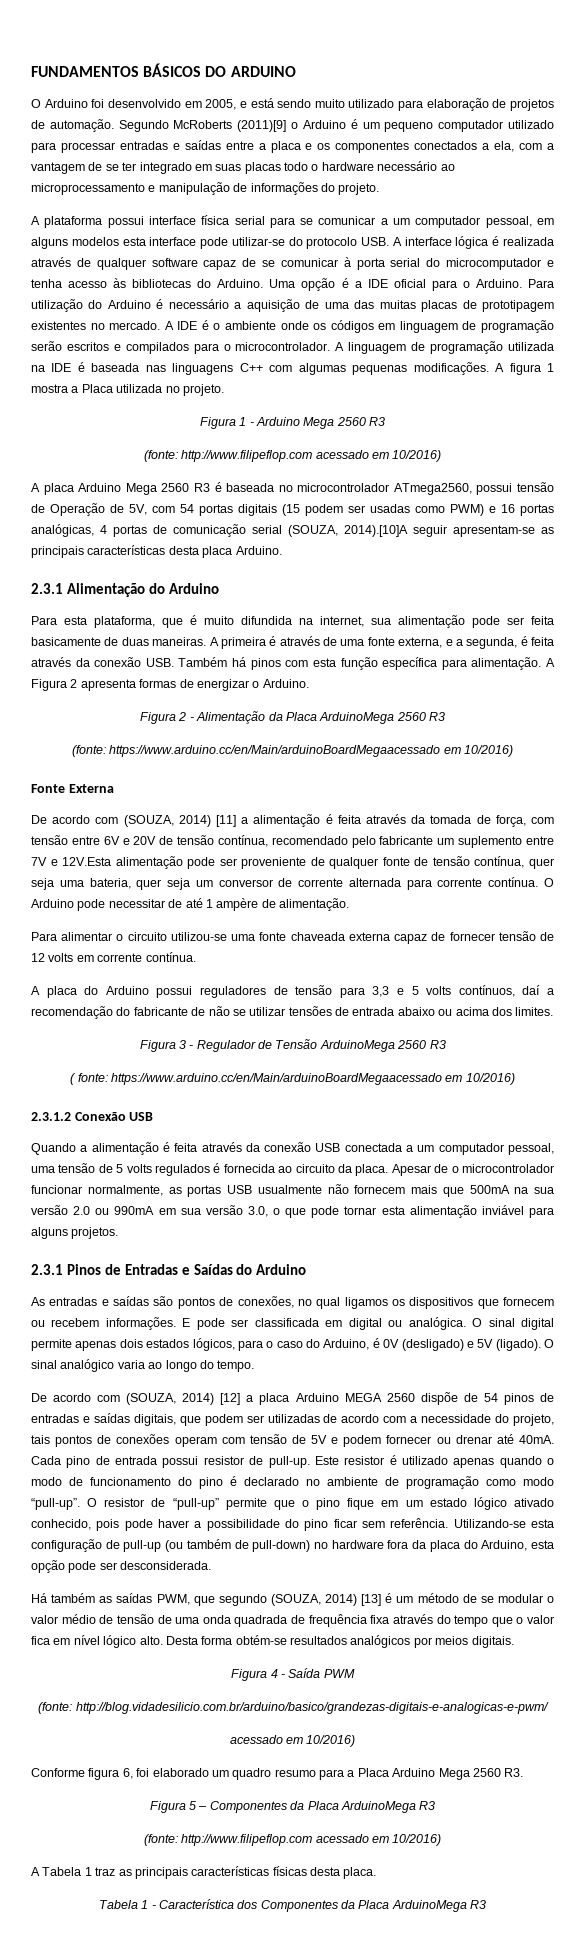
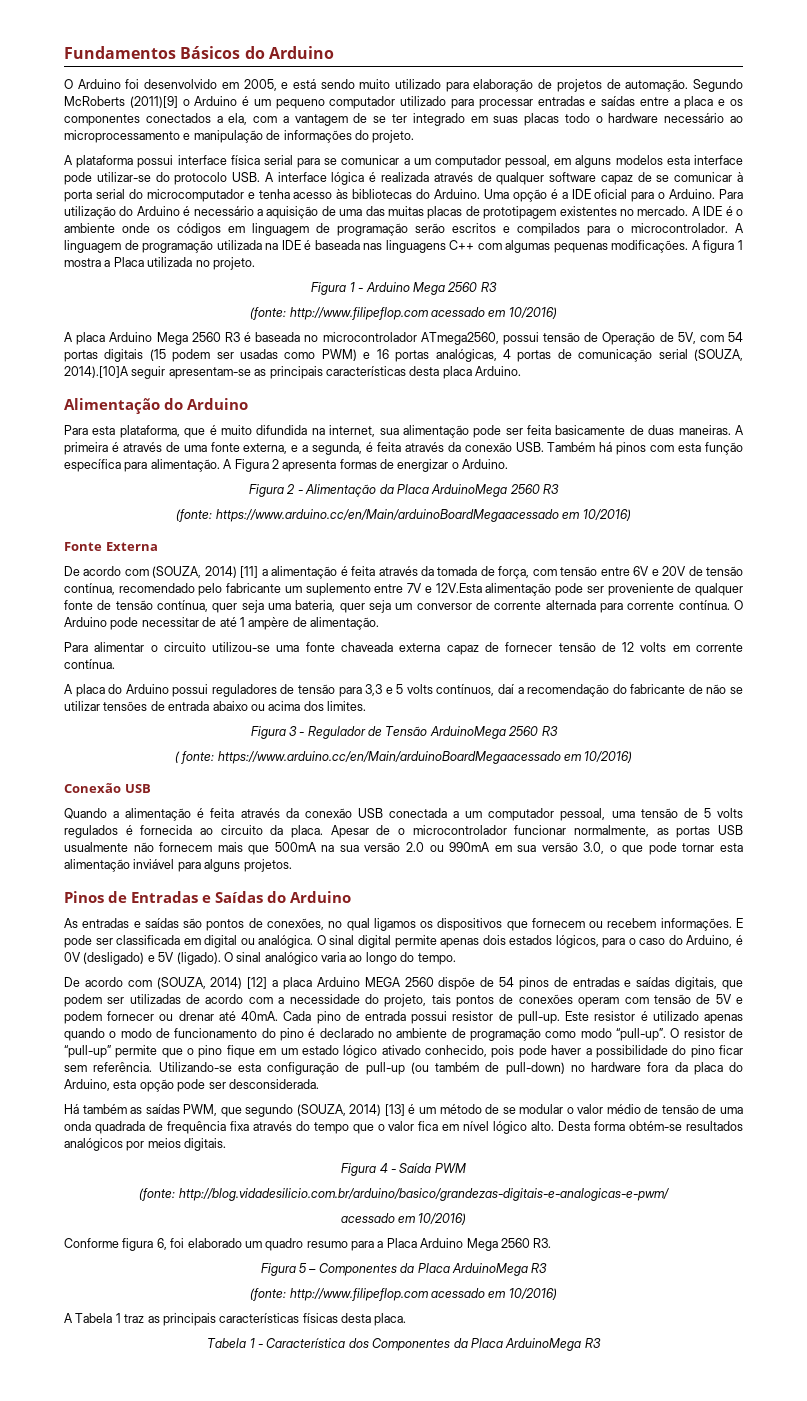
[31,63,296,77] FUNDAMENTOS BÁSICOS DO ARDUINO -> [64,46,334,59] Fundamentos Básicos do Arduino
[31,583,63,594] 2.3.1 -> (521, 371) none
[31,1112,71,1121] 2.3.1.2 -> (633, 757) none
[31,1264,63,1275] 2.3.1 -> (292, 865) none

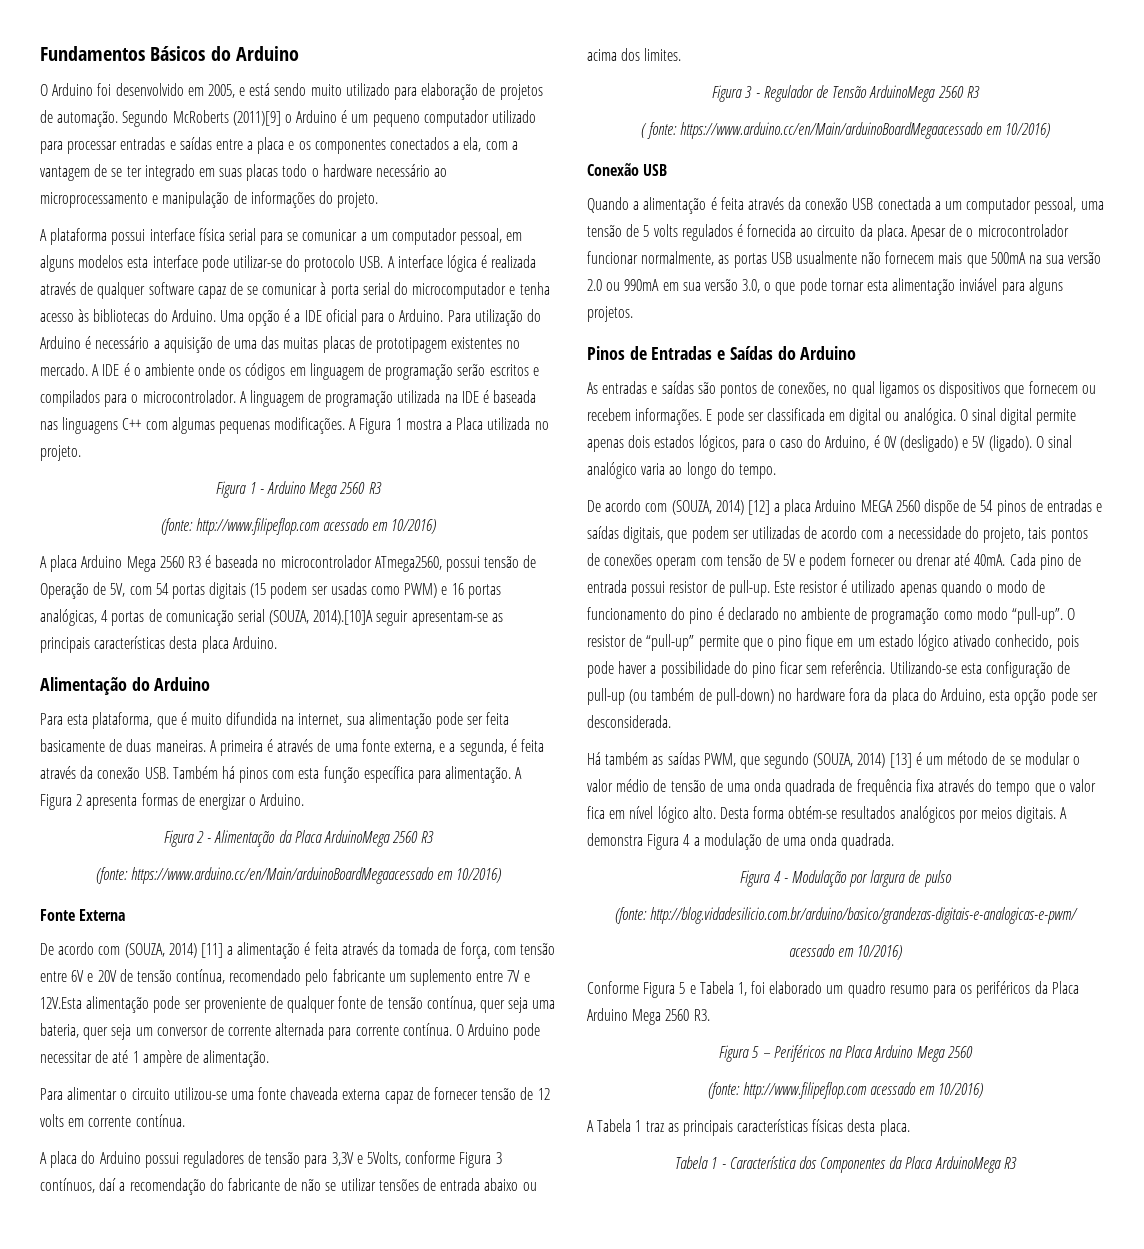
[703,240,735,253] figura -> [359,418,392,434] Figura
[365,684,433,696] 3,3 e 5 volts -> [331,1151,502,1168] 3,3V e 5Volts, conforme Figura 3
[341,1163,466,1176] // Figura 4 - Saída PWM -> [1060,807,1068,819] [587,833,895,850] [740,870,952,887] A demonstra Figura 4 a modulação de uma onda quadrada. // Figura 4 - Modulação por largura de pulso
[122,1238,167,1251] figura 6, -> [643,981,747,998] Figura 5 e Tabela 1,
[377,1241,384,1248] a -> [960,981,1048,998] os periféricos da
[318,1263,548,1276] Componentes da Placa ArduinoMega R3 -> [773,1045,973,1062] Periféricos na Placa Arduino Mega 2560

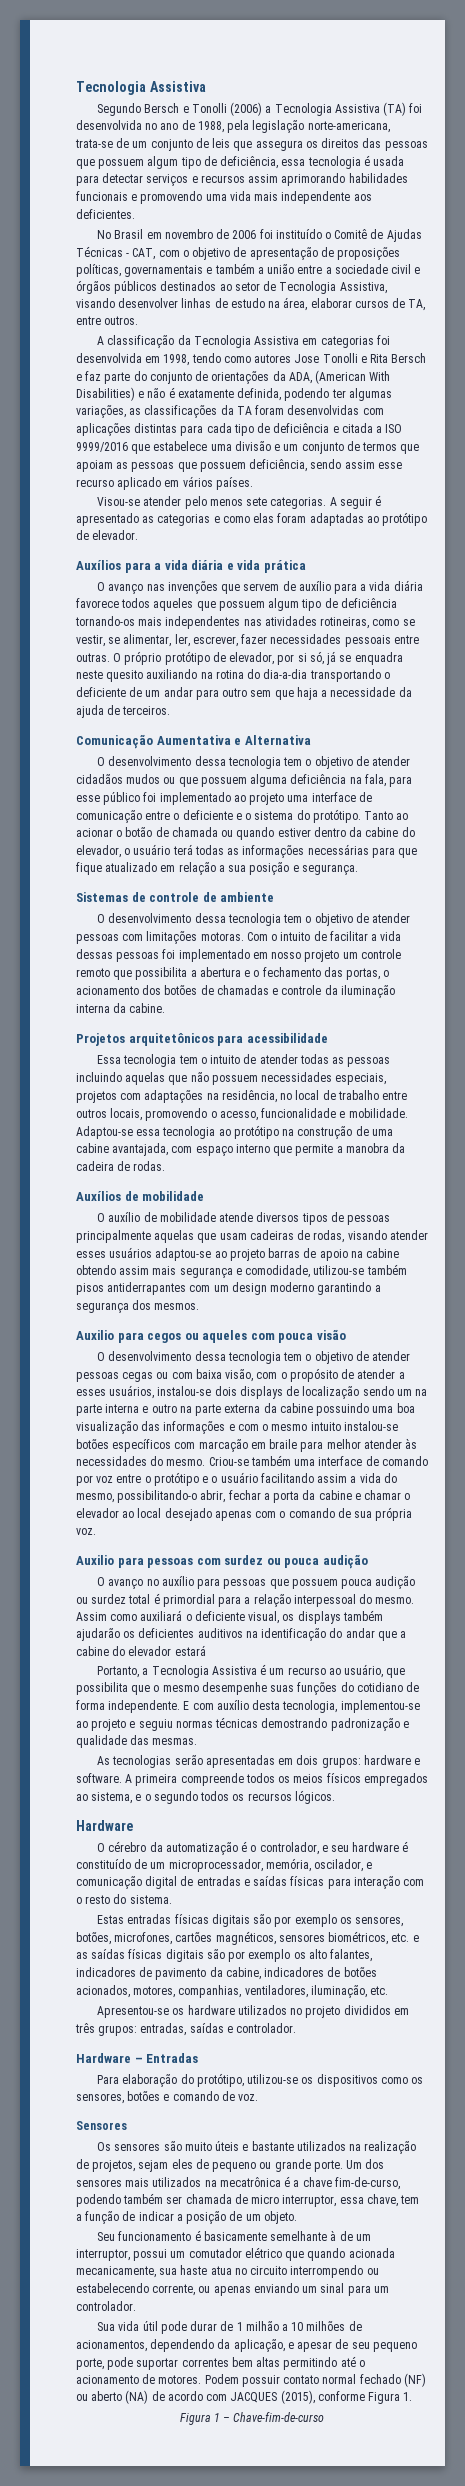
[40,46,299,61] [40,83,543,100] [40,110,537,127] [40,137,518,154] [40,164,448,181] [40,191,379,208] [40,228,523,245] [40,255,537,272] [40,282,550,299] [40,309,541,326] [40,336,521,353] [40,363,539,380] [40,390,537,407] [40,417,549,434] [40,445,81,461] [216,481,382,498] [160,518,437,535] [40,555,537,572] [40,582,501,599] [40,609,503,626] [40,636,277,653] [40,677,211,695] [40,712,510,729] [40,739,544,756] [40,766,523,783] [40,793,305,810] [163,830,435,847] [95,867,502,884] [40,909,126,921] [40,942,555,959] [40,969,530,986] [40,996,556,1013] [40,1023,541,1040] [40,1050,270,1067] [40,1087,550,1104] [40,1114,185,1127] [40,1151,502,1168] [40,1178,537,1195] [587,48,682,61] [712,85,980,102] [640,122,1051,139] [587,163,668,176] [587,197,1104,214] [587,224,1069,241] [587,251,1102,268] [587,278,1063,295] [587,306,633,322] [587,346,857,360] [587,381,1096,398] [587,408,1077,425] [587,435,1072,452] [587,462,776,479] [587,499,1103,516] [587,526,1088,543] [587,553,1081,570] [587,580,1046,597] [587,607,1076,624] [587,634,1079,651] [587,661,1071,678] [587,688,1098,705] [587,715,671,728] [587,752,1080,769] [587,779,1096,796] [587,806,1068,823] [587,833,895,850] [740,870,952,887] [614,907,1079,924] [788,944,903,960] [587,981,1079,998] [587,1008,710,1025] [719,1045,973,1062] [707,1082,984,1099] [587,1119,910,1136] [675,1156,1017,1173] Fundamentos Básicos do Arduino // O Arduino foi desenvolvido em 2005, e está sendo muito utilizado para elaboração de projetos de automação. Segundo McRoberts (2011)[9] o Arduino é um pequeno computador utilizado para processar entradas e saídas entre a placa e os componentes conectados a ela, com a vantagem de se ter integrado em suas placas todo o hardware necessário ao microprocessamento e manipulação de informações do projeto. // A plataforma possui interface física serial para se comunicar a um computador pessoal, em alguns modelos esta interface pode utilizar-se do protocolo USB. A interface lógica é realizada através de qualquer software capaz de se comunicar à porta serial do microcomputador e tenha acesso às bibliotecas do Arduino. Uma opção é a IDE oficial para o Arduino. Para utilização do Arduino é necessário a aquisição de uma das muitas placas de prototipagem existentes no mercado. A IDE é o ambiente onde os códigos em linguagem de programação serão escritos e compilados para o microcontrolador. A linguagem de programação utilizada na IDE é baseada nas linguagens C++ com algumas pequenas modificações. A Figura 1 mostra a Placa utilizada no projeto. // Figura 1 - Arduino Mega 2560 R3 // (fonte: http://www.filipeflop.com acessado em 10/2016) // A placa Arduino Mega 2560 R3 é baseada no microcontrolador ATmega2560, possui tensão de Operação de 5V, com 54 portas digitais (15 podem ser usadas como PWM) e 16 portas analógicas, 4 portas de comunicação serial (SOUZA, 2014).[10]A seguir apresentam-se as principais características desta placa Arduino. // Alimentação do Arduino // Para esta plataforma, que é muito difundida na internet, sua alimentação pode ser feita basicamente de duas maneiras. A primeira é através de uma fonte externa, e a segunda, é feita através da conexão USB. Também há pinos com esta função específica para alimentação. A Figura 2 apresenta formas de energizar o Arduino. // Figura 2 - Alimentação da Placa ArduinoMega 2560 R3 // (fonte: https://www.arduino.cc/en/Main/arduinoBoardMegaacessado em 10/2016) // Fonte Externa // De acordo com (SOUZA, 2014) [11] a alimentação é feita através da tomada de força, com tensão entre 6V e 20V de tensão contínua, recomendado pelo fabricante um suplemento entre 7V e 12V.Esta alimentação pode ser proveniente de qualquer fonte de tensão contínua, quer seja uma bateria, quer seja um conversor de corrente alternada para corrente contínua. O Arduino pode necessitar de até 1 ampère de alimentação. // Para alimentar o circuito utilizou-se uma fonte chaveada externa capaz de fornecer tensão de 12 volts em corrente contínua. // A placa do Arduino possui reguladores de tensão para 3,3V e 5Volts, conforme Figura 3 contínuos, daí a recomendação do fabricante de não se utilizar tensões de entrada abaixo ou acima dos limites. // Figura 3 - Regulador de Tensão ArduinoMega 2560 R3 // ( fonte: https://www.arduino.cc/en/Main/arduinoBoardMegaacessado em 10/2016) // Conexão USB // Quando a alimentação é feita através da conexão USB conectada a um computador pessoal, uma tensão de 5 volts regulados é fornecida ao circuito da placa. Apesar de o microcontrolador funcionar normalmente, as portas USB usualmente não fornecem mais que 500mA na sua versão 2.0 ou 990mA em sua versão 3.0, o que pode tornar esta alimentação inviável para alguns projetos. // Pinos de Entradas e Saídas do Arduino // As entradas e saídas são pontos de conexões, no qual ligamos os dispositivos que fornecem ou recebem informações. E pode ser classificada em digital ou analógica. O sinal digital permite apenas dois estados lógicos, para o caso do Arduino, é 0V (desligado) e 5V (ligado). O sinal analógico varia ao longo do tempo. // De acordo com (SOUZA, 2014) [12] a placa Arduino MEGA 2560 dispõe de 54 pinos de entradas e saídas digitais, que podem ser utilizadas de acordo com a necessidade do projeto, tais pontos de conexões operam com tensão de 5V e podem fornecer ou drenar até 40mA. Cada pino de entrada possui resistor de pull-up. Este resistor é utilizado apenas quando o modo de funcionamento do pino é declarado no ambiente de programação como modo “pull-up”. O resistor de “pull-up” permite que o pino fique em um estado lógico ativado conhecido, pois pode haver a possibilidade do pino ficar sem referência. Utilizando-se esta configuração de pull-up (ou também de pull-down) no hardware fora da placa do Arduino, esta opção pode ser desconsiderada. // Há também as saídas PWM, que segundo (SOUZA, 2014) [13] é um método de se modular o valor médio de tensão de uma onda quadrada de frequência fixa através do tempo que o valor fica em nível lógico alto. Desta forma obtém-se resultados analógicos por meios digitais. A demonstra Figura 4 a modulação de uma onda quadrada. // Figura 4 - Modulação por largura de pulso // (fonte: http://blog.vidadesilicio.com.br/arduino/basico/grandezas-digitais-e-analogicas-e-pwm/ // acessado em 10/2016) // Conforme Figura 5 e Tabela 1, foi elaborado um quadro resumo para os periféricos da Placa Arduino Mega 2560 R3. // Figura 5 – Periféricos na Placa Arduino Mega 2560 // (fonte: http://www.filipeflop.com acessado em 10/2016) // A Tabela 1 traz as principais características físicas desta placa. // Tabela 1 - Característica dos Componentes da Placa ArduinoMega R3 -> [76,81,206,95] [97,102,423,116] [76,120,390,133] [75,138,428,151] [76,155,405,169] [76,173,408,186] [76,191,372,204] [76,209,135,219] [97,229,422,242] [76,246,401,260] [76,263,421,277] [76,280,387,294] [76,297,426,311] [76,316,139,325] [97,335,390,348] [76,353,427,366] [76,370,391,384] [76,387,392,401] [76,405,384,418] [76,423,403,436] [76,441,420,454] [76,459,402,472] [76,476,253,490] [97,495,382,509] [76,512,428,526] [76,530,139,540] [76,560,306,573] [97,580,423,594] [76,598,397,611] [75,616,415,629] [76,634,419,647] [76,651,403,665] [76,669,390,682] [76,687,412,700] [76,705,171,718] [76,734,311,749] [97,756,411,769] [76,774,413,787] [76,792,372,805] [76,809,409,823] [76,827,415,840] [76,844,418,858] [76,862,358,875] [76,892,275,902] [97,913,411,926] [76,931,402,944] [76,949,401,962] [76,967,390,980] [76,985,395,998] [76,1003,166,1013] [76,1033,328,1046] [97,1054,391,1067] [76,1072,387,1085] [76,1090,408,1103] [76,1108,408,1121] [76,1125,393,1139] [76,1143,406,1156] [76,1161,166,1171] [76,1191,205,1201] [97,1212,391,1225] [76,1230,428,1243] [76,1247,400,1261] [76,1264,407,1278] [76,1282,381,1295] [76,1300,200,1313] [76,1329,346,1343] [97,1351,411,1364] [76,1368,405,1382] [76,1385,428,1399] [76,1403,415,1416] [76,1421,398,1434] [76,1438,418,1452] [76,1455,428,1466] [76,1472,397,1486] [76,1490,411,1503] [76,1507,413,1521] [76,1528,96,1535] [76,1554,368,1569] [97,1576,416,1589] [76,1593,415,1607] [76,1610,383,1624] [76,1628,407,1641] [76,1645,206,1656] [97,1664,406,1678] [76,1682,420,1695] [76,1700,420,1713] [76,1717,409,1731] [76,1735,198,1748] [97,1755,421,1768] [76,1773,428,1786] [76,1790,335,1804] [76,1820,133,1831] [97,1841,409,1855] [76,1858,373,1872] [76,1876,425,1889] [76,1894,172,1904] [97,1914,404,1927] [76,1931,419,1945] [76,1949,373,1962] [76,1967,377,1980] [76,1985,389,1998] [97,2005,409,2018] [75,2023,297,2036] [76,2053,199,2063] [97,2073,424,2087] [76,2091,259,2104] [76,2121,127,2130] [97,2141,417,2154] [76,2159,385,2172] [76,2176,400,2190] [76,2193,420,2207] [76,2211,297,2224] [97,2230,371,2241] [76,2247,395,2261] [76,2265,379,2278] [76,2283,389,2296] [76,2301,136,2311] [97,2321,362,2334] [76,2339,417,2352] [76,2356,365,2370] [76,2373,426,2387] [76,2390,413,2404] [179,2412,325,2425] Tecnologia Assistiva // Segundo Bersch e Tonolli (2006) a Tecnologia Assistiva (TA) foi desenvolvida no ano de 1988, pela legislação norte-americana, trata-se de um conjunto de leis que assegura os direitos das pessoas que possuem algum tipo de deficiência, essa tecnologia é usada para detectar serviços e recursos assim aprimorando habilidades funcionais e promovendo uma vida mais independente aos deficientes. // No Brasil em novembro de 2006 foi instituído o Comitê de Ajudas Técnicas - CAT, com o objetivo de apresentação de proposições políticas, governamentais e também a união entre a sociedade civil e órgãos públicos destinados ao setor de Tecnologia Assistiva, visando desenvolver linhas de estudo na área, elaborar cursos de TA, entre outros. // A classificação da Tecnologia Assistiva em categorias foi desenvolvida em 1998, tendo como autores Jose Tonolli e Rita Bersch e faz parte do conjunto de orientações da ADA, (American With Disabilities) e não é exatamente definida, podendo ter algumas variações, as classificações da TA foram desenvolvidas com aplicações distintas para cada tipo de deficiência e citada a ISO 9999/2016 que estabelece uma divisão e um conjunto de termos que apoiam as pessoas que possuem deficiência, sendo assim esse recurso aplicado em vários países. // Visou-se atender pelo menos sete categorias. A seguir é apresentado as categorias e como elas foram adaptadas ao protótipo de elevador. // Auxílios para a vida diária e vida prática // O avanço nas invenções que servem de auxílio para a vida diária favorece todos aqueles que possuem algum tipo de deficiência tornando-os mais independentes nas atividades rotineiras, como se vestir, se alimentar, ler, escrever, fazer necessidades pessoais entre outras. O próprio protótipo de elevador, por si só, já se enquadra neste quesito auxiliando na rotina do dia-a-dia transportando o deficiente de um andar para outro sem que haja a necessidade da ajuda de terceiros. // Comunicação Aumentativa e Alternativa // O desenvolvimento dessa tecnologia tem o objetivo de atender cidadãos mudos ou que possuem alguma deficiência na fala, para esse público foi implementado ao projeto uma interface de comunicação entre o deficiente e o sistema do protótipo. Tanto ao acionar o botão de chamada ou quando estiver dentro da cabine do elevador, o usuário terá todas as informações necessárias para que fique atualizado em relação a sua posição e segurança. // Sistemas de controle de ambiente // O desenvolvimento dessa tecnologia tem o objetivo de atender pessoas com limitações motoras. Com o intuito de facilitar a vida dessas pessoas foi implementado em nosso projeto um controle remoto que possibilita a abertura e o fechamento das portas, o acionamento dos botões de chamadas e controle da iluminação interna da cabine. // Projetos arquitetônicos para acessibilidade // Essa tecnologia tem o intuito de atender todas as pessoas incluindo aquelas que não possuem necessidades especiais, projetos com adaptações na residência, no local de trabalho entre outros locais, promovendo o acesso, funcionalidade e mobilidade. Adaptou-se essa tecnologia ao protótipo na construção de uma cabine avantajada, com espaço interno que permite a manobra da cadeira de rodas. // Auxílios de mobilidade // O auxílio de mobilidade atende diversos tipos de pessoas principalmente aquelas que usam cadeiras de rodas, visando atender esses usuários adaptou-se ao projeto barras de apoio na cabine obtendo assim mais segurança e comodidade, utilizou-se também pisos antiderrapantes com um design moderno garantindo a segurança dos mesmos. // Auxilio para cegos ou aqueles com pouca visão // O desenvolvimento dessa tecnologia tem o objetivo de atender pessoas cegas ou com baixa visão, com o propósito de atender a esses usuários, instalou-se dois displays de localização sendo um na parte interna e outro na parte externa da cabine possuindo uma boa visualização das informações e com o mesmo intuito instalou-se botões específicos com marcação em braile para melhor atender às necessidades do mesmo. Criou-se também uma interface de comando por voz entre o protótipo e o usuário facilitando assim a vida do mesmo, possibilitando-o abrir, fechar a porta da cabine e chamar o elevador ao local desejado apenas com o comando de sua própria voz. // Auxilio para pessoas com surdez ou pouca audição // O avanço no auxílio para pessoas que possuem pouca audição ou surdez total é primordial para a relação interpessoal do mesmo. Assim como auxiliará o deficiente visual, os displays também ajudarão os deficientes auditivos na identificação do andar que a cabine do elevador estará // Portanto, a Tecnologia Assistiva é um recurso ao usuário, que possibilita que o mesmo desempenhe suas funções do cotidiano de forma independente. E com auxílio desta tecnologia, implementou-se ao projeto e seguiu normas técnicas demostrando padronização e qualidade das mesmas. // As tecnologias serão apresentadas em dois grupos: hardware e software. A primeira compreende todos os meios físicos empregados ao sistema, e o segundo todos os recursos lógicos. // Hardware // O cérebro da automatização é o controlador, e seu hardware é constituído de um microprocessador, memória, oscilador, e comunicação digital de entradas e saídas físicas para interação com o resto do sistema. // Estas entradas físicas digitais são por exemplo os sensores, botões, microfones, cartões magnéticos, sensores biométricos, etc. e as saídas físicas digitais são por exemplo os alto falantes, indicadores de pavimento da cabine, indicadores de botões acionados, motores, companhias, ventiladores, iluminação, etc. // Apresentou-se os hardware utilizados no projeto divididos em três grupos: entradas, saídas e controlador. // Hardware – Entradas // Para elaboração do protótipo, utilizou-se os dispositivos como os sensores, botões e comando de voz. // Sensores // Os sensores são muito úteis e bastante utilizados na realização de projetos, sejam eles de pequeno ou grande porte. Um dos sensores mais utilizados na mecatrônica é a chave fim-de-curso, podendo também ser chamada de micro interruptor, essa chave, tem a função de indicar a posição de um objeto. // Seu funcionamento é basicamente semelhante à de um interruptor, possui um comutador elétrico que quando acionada mecanicamente, sua haste atua no circuito interrompendo ou estabelecendo corrente, ou apenas enviando um sinal para um controlador. // Sua vida útil pode durar de 1 milhão a 10 milhões de acionamentos, dependendo da aplicação, e apesar de seu pequeno porte, pode suportar correntes bem altas permitindo até o acionamento de motores. Podem possuir contato normal fechado (NF) ou aberto (NA) de acordo com JACQUES (2015), conforme Figura 1. // Figura 1 – Chave-fim-de-curso

